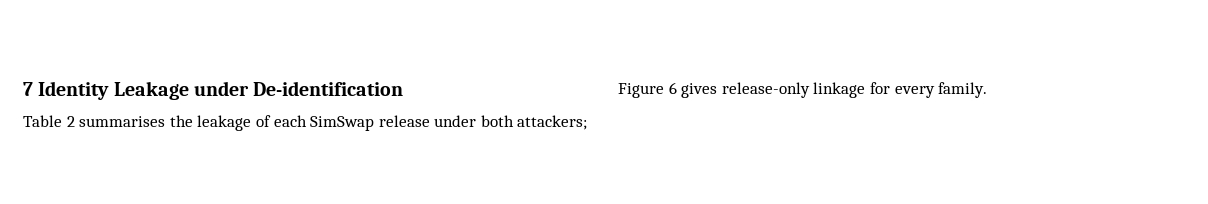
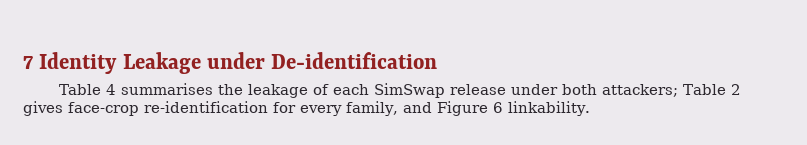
[66,116,75,127] 2 -> [106,84,117,95] 4
[618,82,988,98] Figure 6 gives release-only linkage for every family. -> [683,84,742,95] [23,101,590,116] Table 2 gives face-crop re-identification for every family, and Figure 6 linkability.

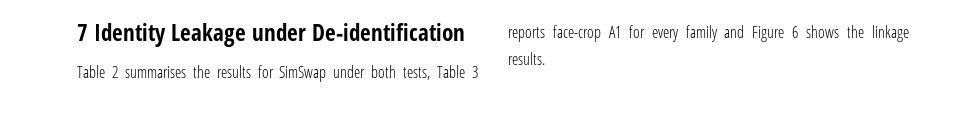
[106,84,117,95] 4 -> [111,66,118,78] 2
[248,83,742,98] [23,101,268,116] leakage of each SimSwap release under both attackers; Table 2 gives face-crop re-identification -> [216,65,478,82] [508,25,621,42] results for SimSwap under both tests, Table 3 reports face-crop A1
[346,101,398,116] family, -> [685,25,718,42] family
[507,101,590,116] linkability. -> [806,25,910,42] [508,52,545,65] shows the linkage results.

